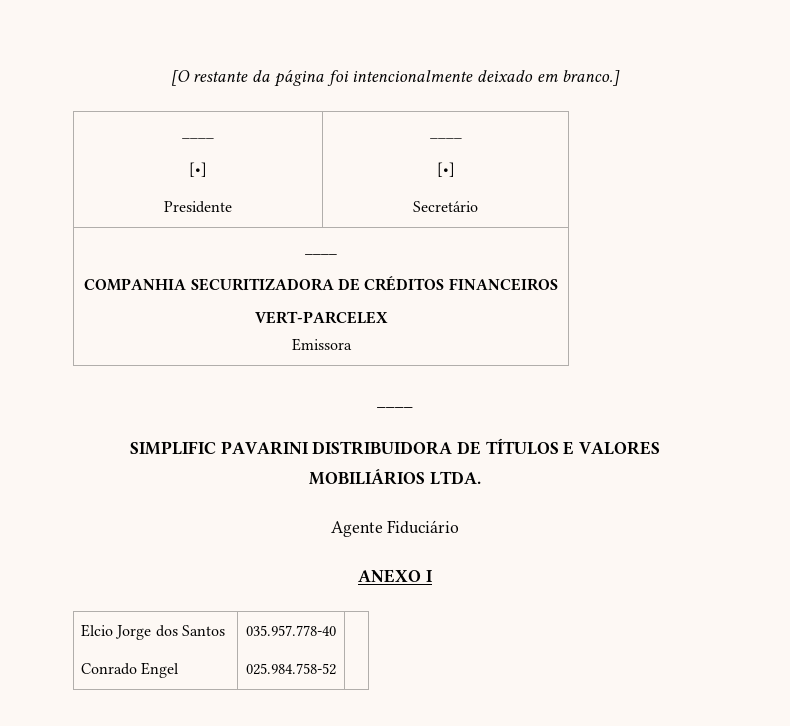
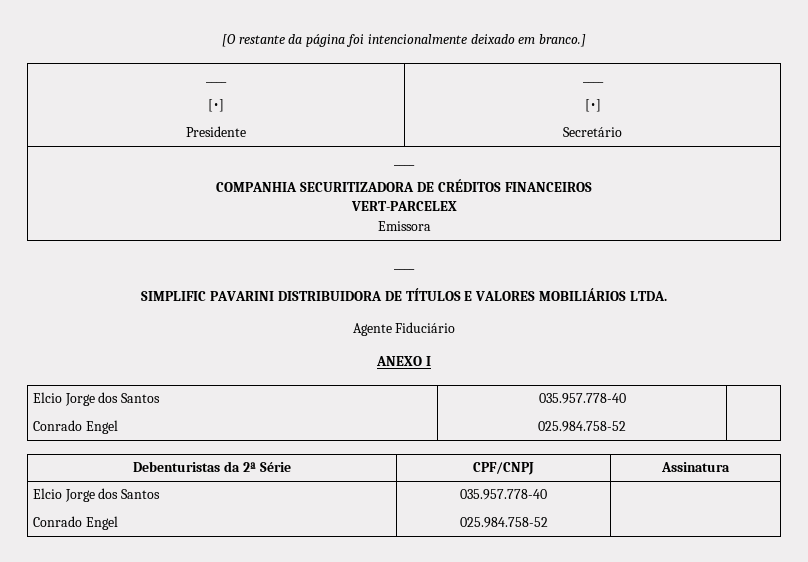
(336, 669) none -> [133,461,291,472] [473,462,534,475] [660,462,730,472] [32,488,161,502] [32,516,118,530] [460,489,547,500] [459,517,548,528] // Debenturistas da 2ª Série | CPF/CNPJ | Assinatura // Elcio Jorge dos Santos // Conrado Engel | 035.957.778-40 // 025.984.758-52 |

